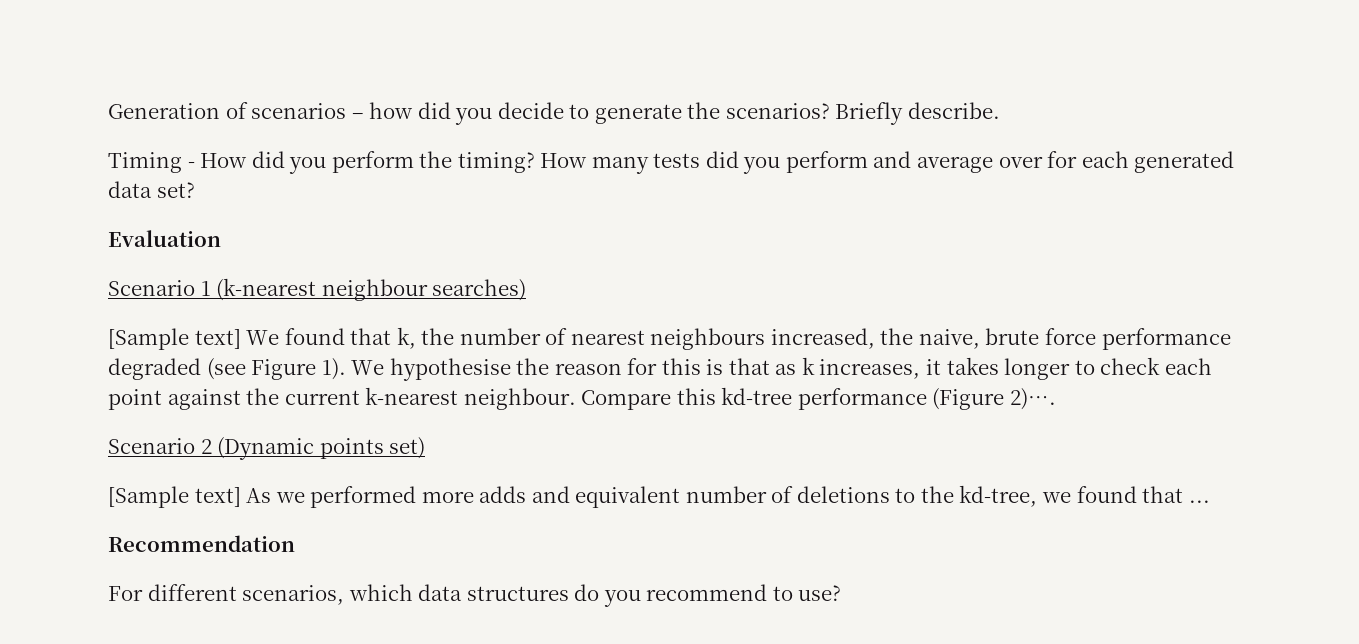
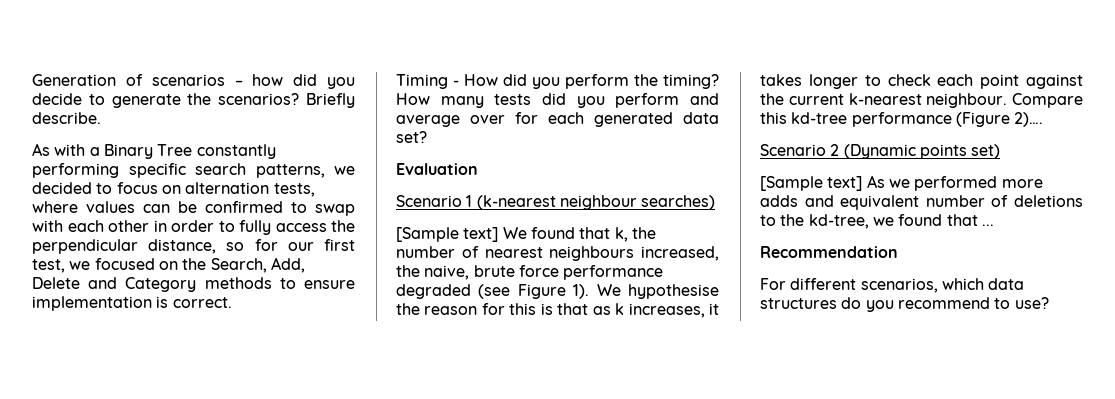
(1000, 110) none -> [32,143,276,159] [32,163,355,178] [32,182,315,197] [32,201,355,216] [32,220,355,235] [32,239,355,254] [32,257,305,273] [32,277,356,292] [32,296,232,311] // As with a Binary Tree constantly performing specific search patterns, we decided to focus on alternation tests, where values can be confirmed to swap with each other in order to fully access the perpendicular distance, so for our first test, we focused on the Search, Add, Delete and Category methods to ensure implementation is correct.

